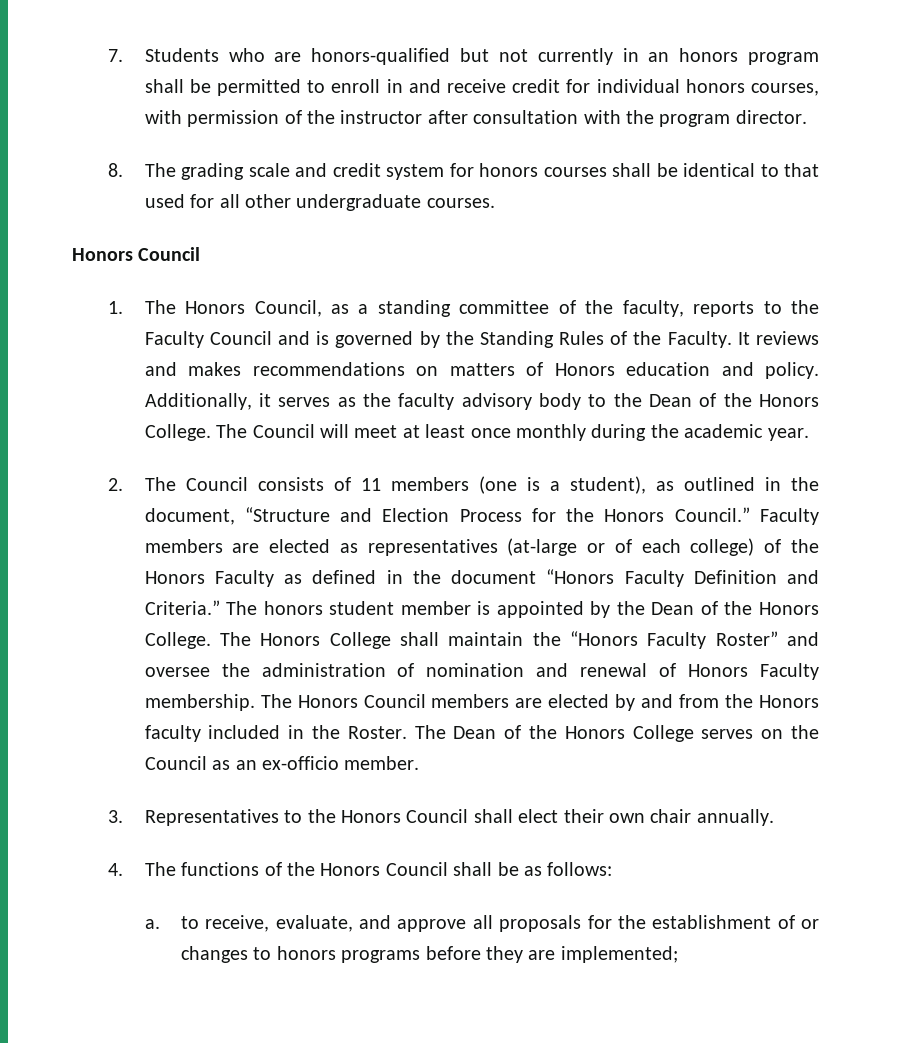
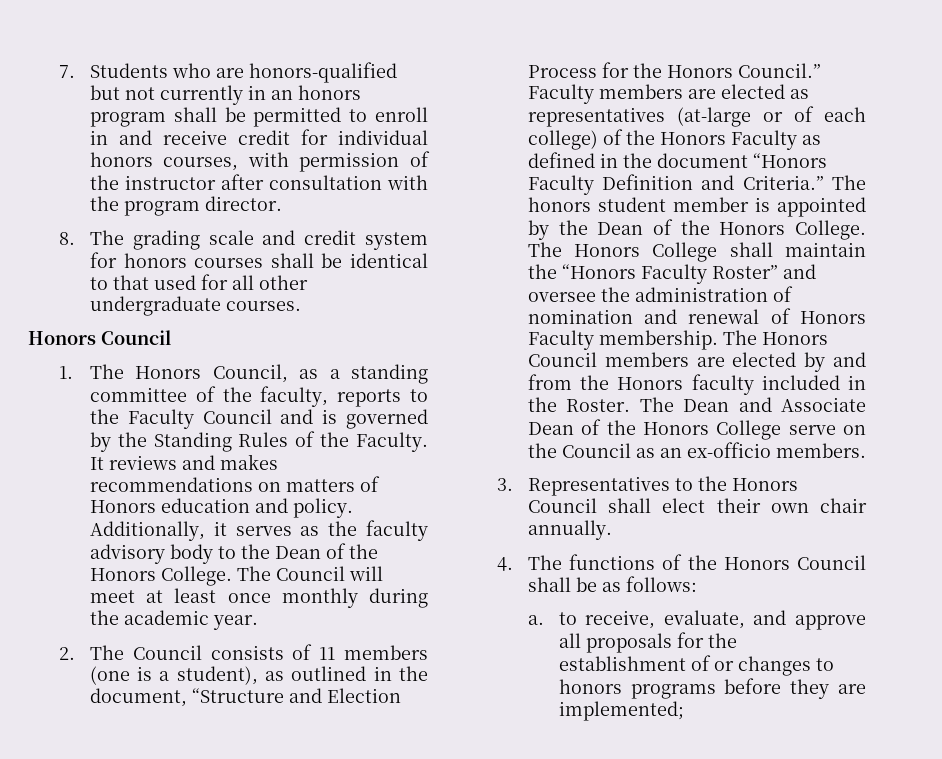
(497, 732) none -> [738,397,866,412] [527,422,574,435] and Associate Dean
[701,729,754,739] serves -> [788,425,836,435] serve
[344,756,420,770] member. -> [775,443,866,458] members.

